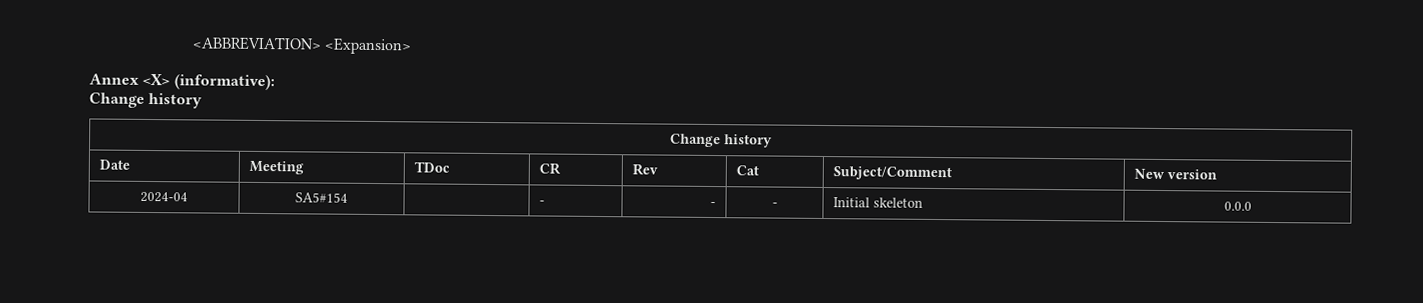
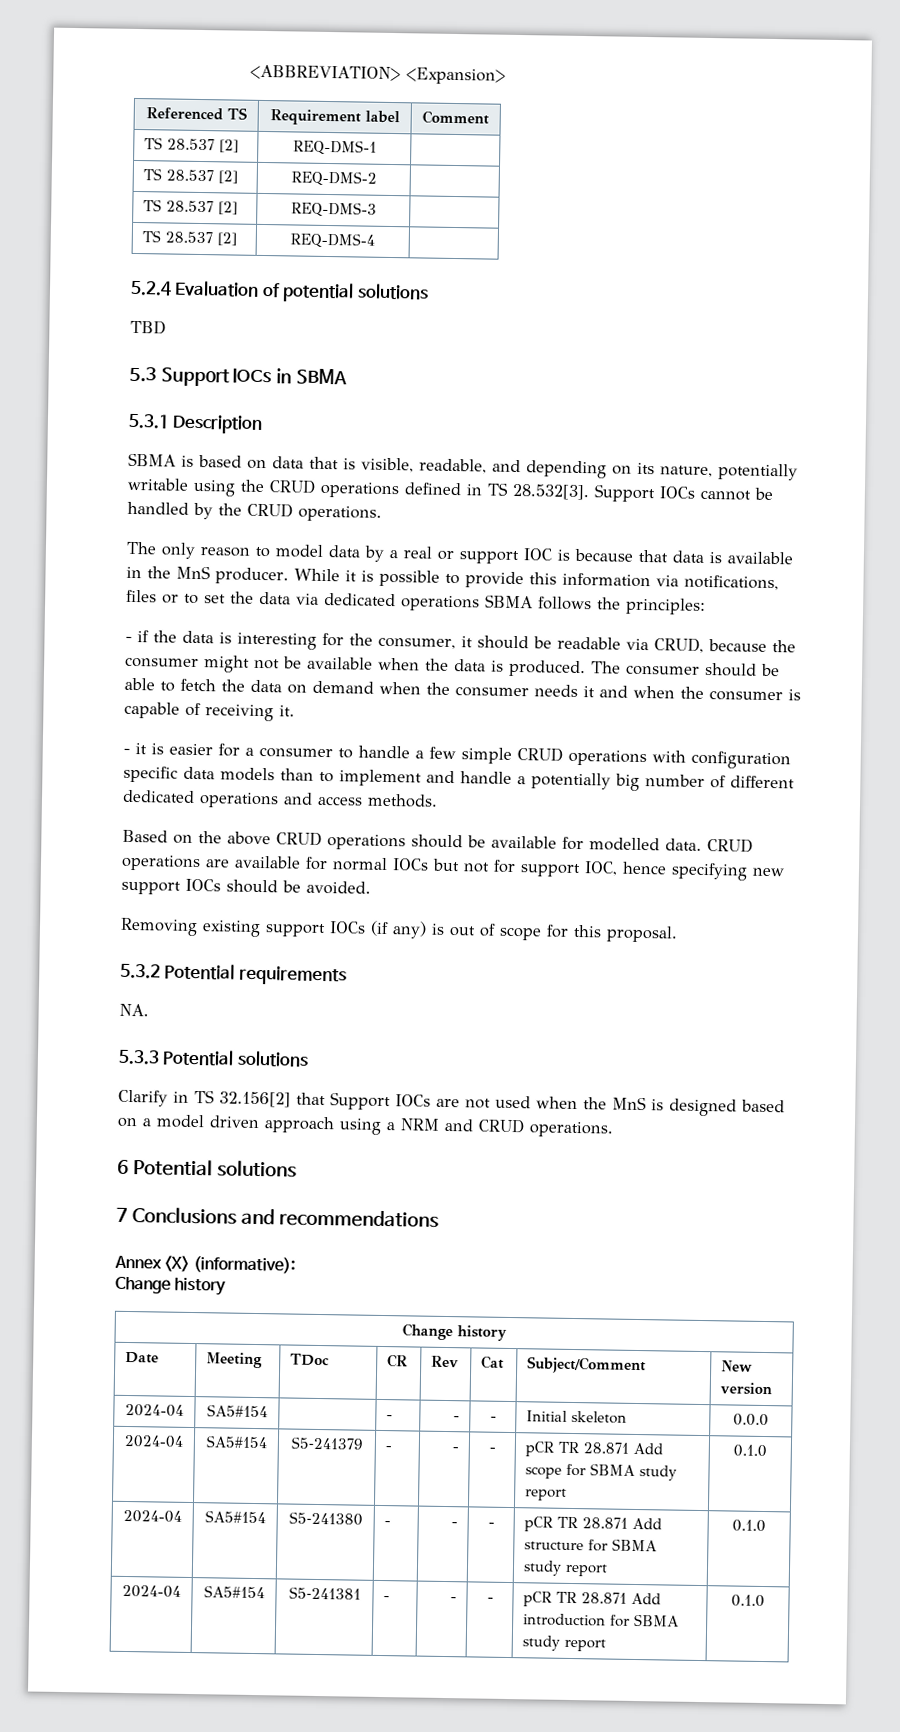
(412, 46) none -> [145,107,247,121] [269,109,400,126] [422,110,489,125] [144,137,240,153] [292,139,377,156] [143,168,239,184] [290,170,377,187] [143,199,239,215] [290,201,377,218] [142,230,238,246] [290,232,375,249] [130,280,429,303] [130,319,166,335] [129,366,347,387] [128,413,264,435] [128,452,798,481] [127,477,773,503] [127,501,382,522] [126,541,793,565] [126,565,779,591] [126,589,706,615] [125,630,796,653] [125,655,780,678] [124,677,801,702] [124,701,295,722] [123,743,791,770] [123,765,795,791] [122,789,438,809] [122,829,753,853] [121,854,785,881] [121,878,371,895] [120,917,678,943] [120,963,347,986] [119,1003,149,1017] [118,1049,309,1067] [118,1089,785,1117] [117,1114,613,1138] [117,1159,297,1178] [116,1207,439,1228] // Referenced TS | Requirement label | Comment // TS 28.537 [2] | REQ-DMS-1 | // TS 28.537 [2] | REQ-DMS-2 | // TS 28.537 [2] | REQ-DMS-3 | // TS 28.537 [2] | REQ-DMS-4 | // 5.2.4 Evaluation of potential solutions // TBD // 5.3 Support IOCs in SBMA // 5.3.1 Description // SBMA is based on data that is visible, readable, and depending on its nature, potentially writable using the CRUD operations defined in TS 28.532[3]. Support IOCs cannot be handled by the CRUD operations. // The only reason to model data by a real or support IOC is because that data is available in the MnS producer. While it is possible to provide this information via notifications, files or to set the data via dedicated operations SBMA follows the principles: // - if the data is interesting for the consumer, it should be readable via CRUD, because the consumer might not be available when the data is produced. The consumer should be able to fetch the data on demand when the consumer needs it and when the consumer is capable of receiving it. // - it is easier for a consumer to handle a few simple CRUD operations with configuration specific data models than to implement and handle a potentially big number of different dedicated operations and access methods. // Based on the above CRUD operations should be available for modelled data. CRUD operations are available for normal IOCs but not for support IOC, hence specifying new support IOCs should be avoided. // Removing existing support IOCs (if any) is out of scope for this proposal. // 5.3.2 Potential requirements // NA. // 5.3.3 Potential solutions // Clarify in TS 32.156[2] that Support IOCs are not used when the MnS is designed based on a model driven approach using a NRM and CRUD operations. // 6 Potential solutions // 7 Conclusions and recommendations
(1252, 206) none -> [124,1434,184,1448] [205,1435,268,1449] [290,1436,364,1450] [385,1445,393,1451] [451,1446,459,1452] [488,1446,496,1452] [525,1441,664,1457] [525,1463,678,1481] [525,1488,568,1501] [733,1444,767,1458] [123,1509,182,1523] [204,1510,266,1524] [288,1511,363,1526] [384,1520,392,1526] [450,1521,458,1527] [487,1521,495,1527] [524,1516,663,1532] [524,1538,658,1552] [523,1560,609,1577] [732,1519,766,1533] [122,1584,181,1598] [203,1585,265,1599] [288,1586,361,1600] [383,1595,391,1601] [449,1596,457,1602] [486,1596,494,1602] [523,1591,662,1607] [523,1613,680,1627] [522,1635,607,1652] [731,1594,765,1608] // 2024-04 | SA5#154 | S5‑241379 | - | - | - | pCR TR 28.871 Add scope for SBMA study report | 0.1.0 // 2024-04 | SA5#154 | S5‑241380 | - | - | - | pCR TR 28.871 Add structure for SBMA study report | 0.1.0 // 2024-04 | SA5#154 | S5‑241381 | - | - | - | pCR TR 28.871 Add introduction for SBMA study report | 0.1.0

